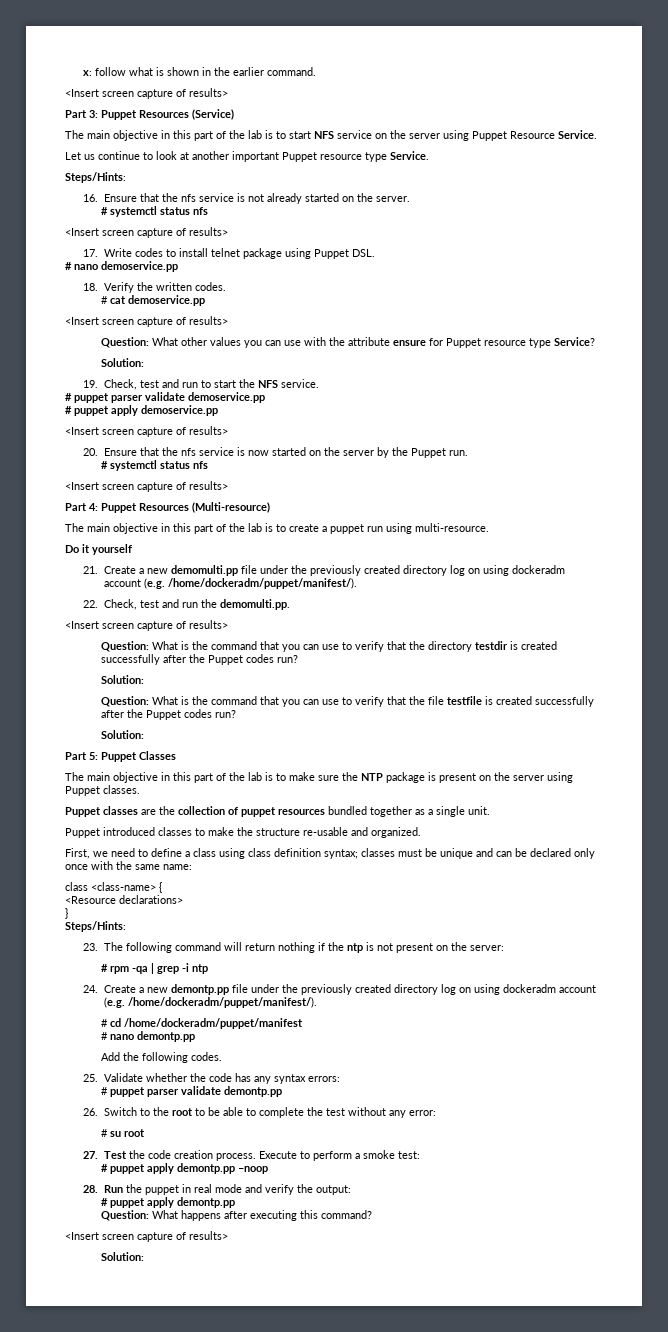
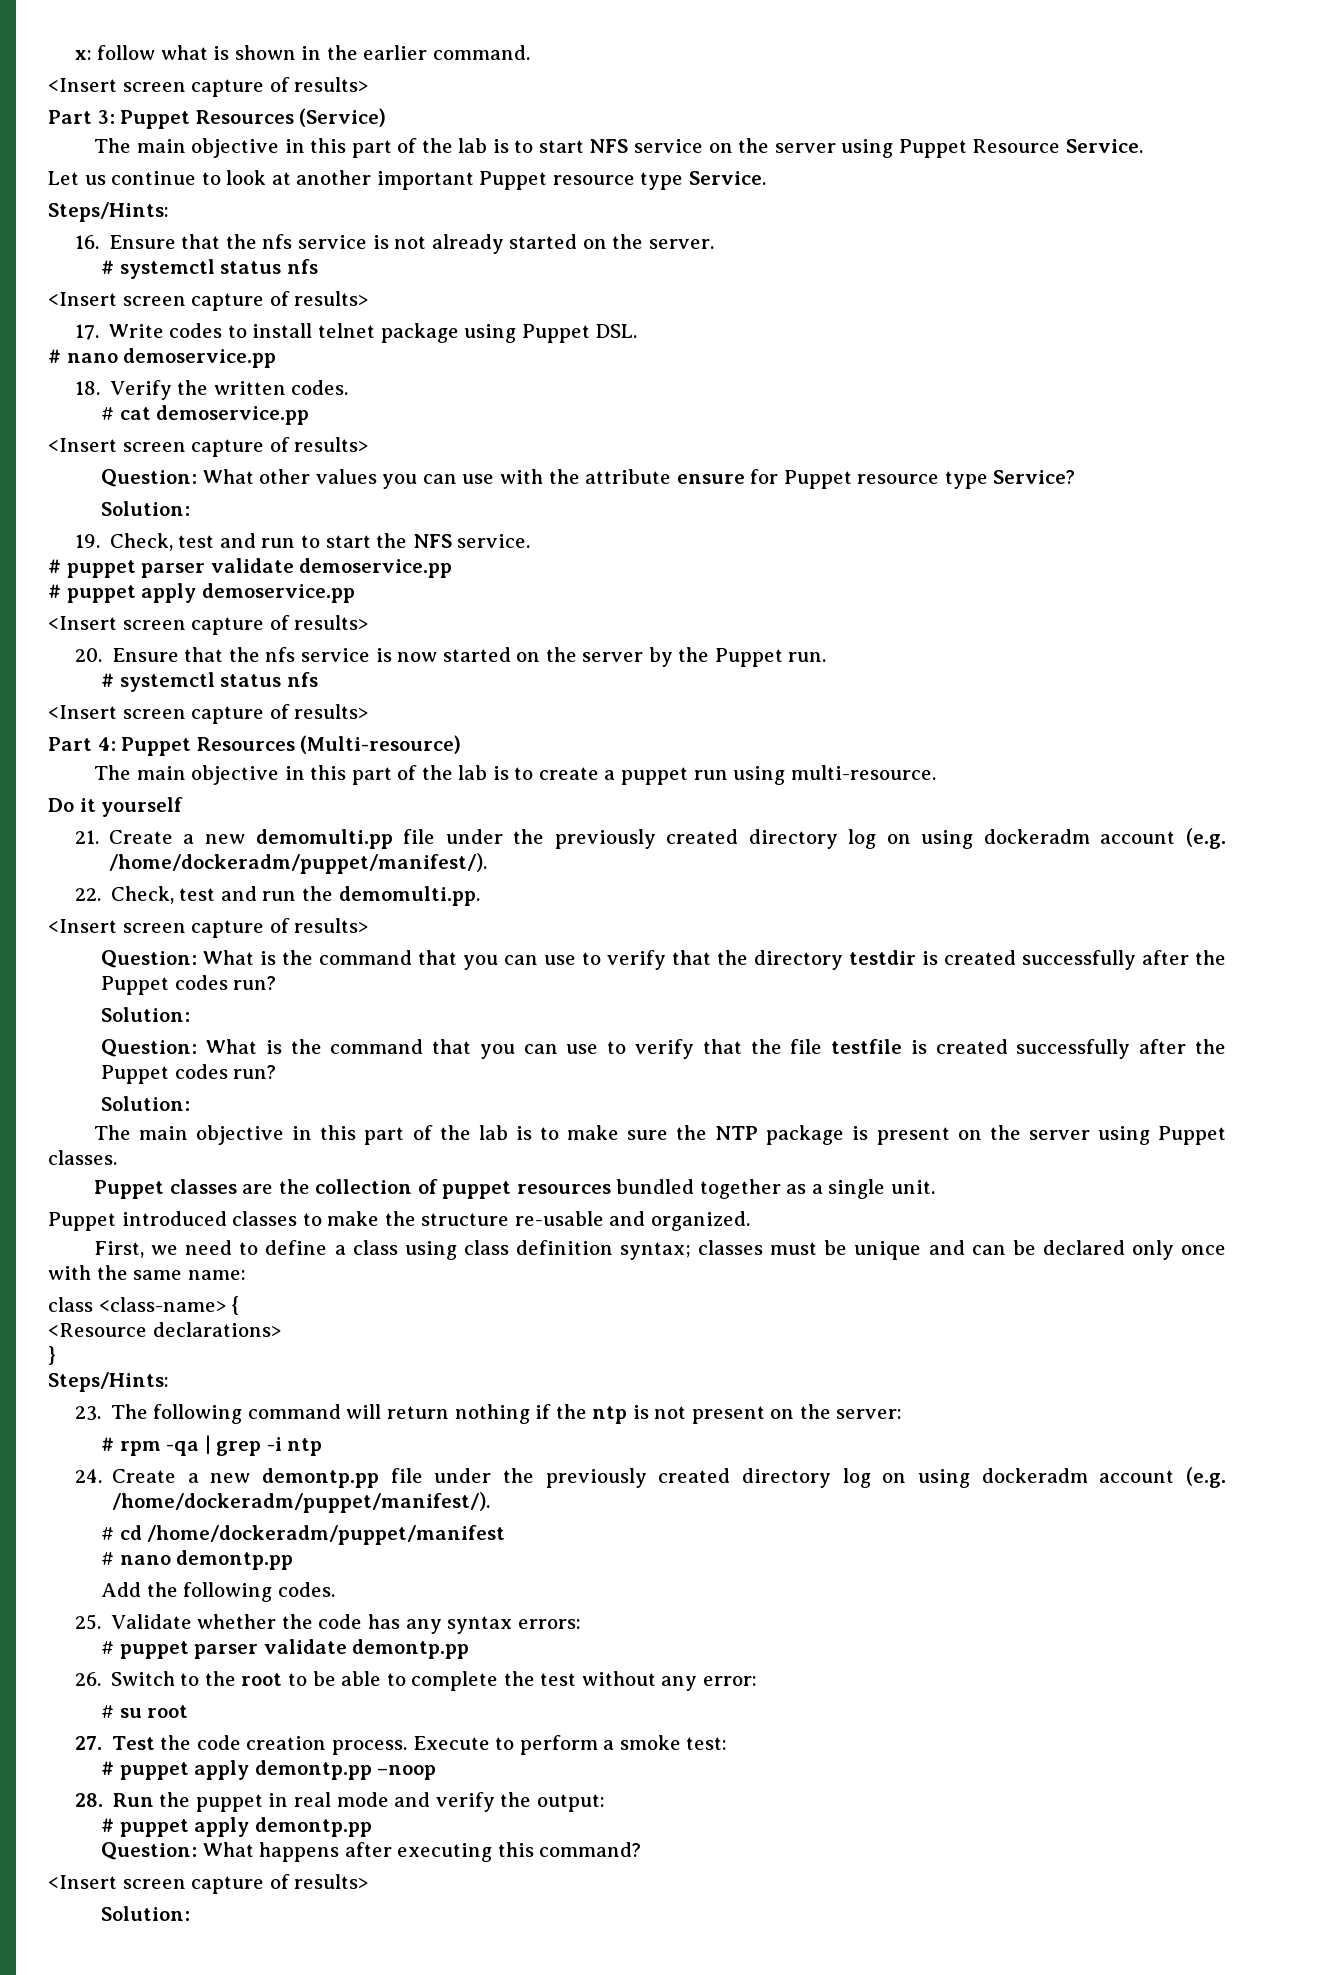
[65,751,176,762] // Part 5: Puppet Classes -> (191, 1103) none

